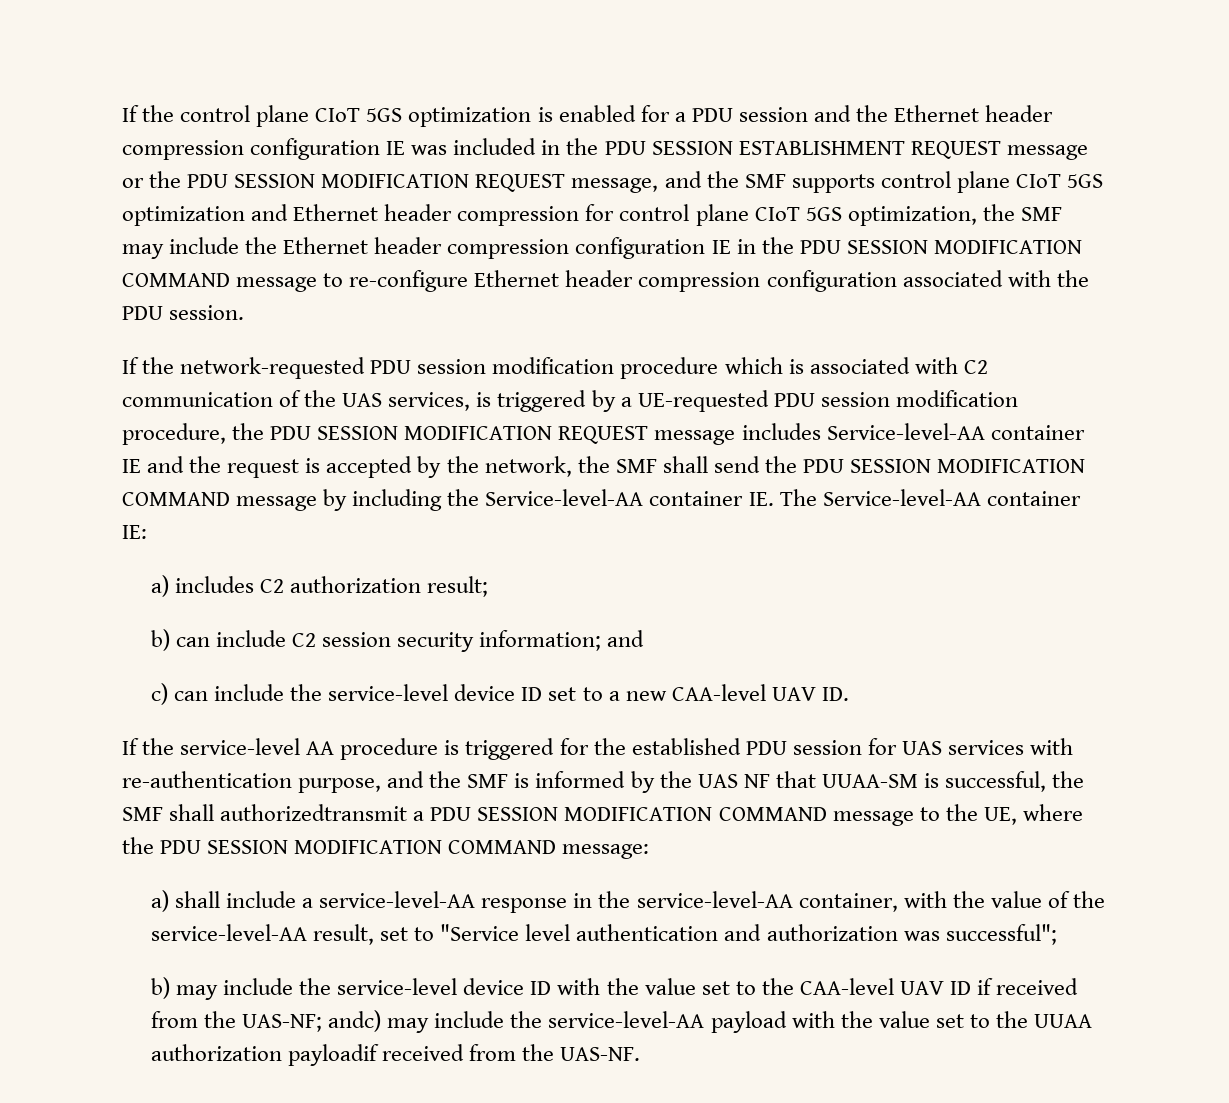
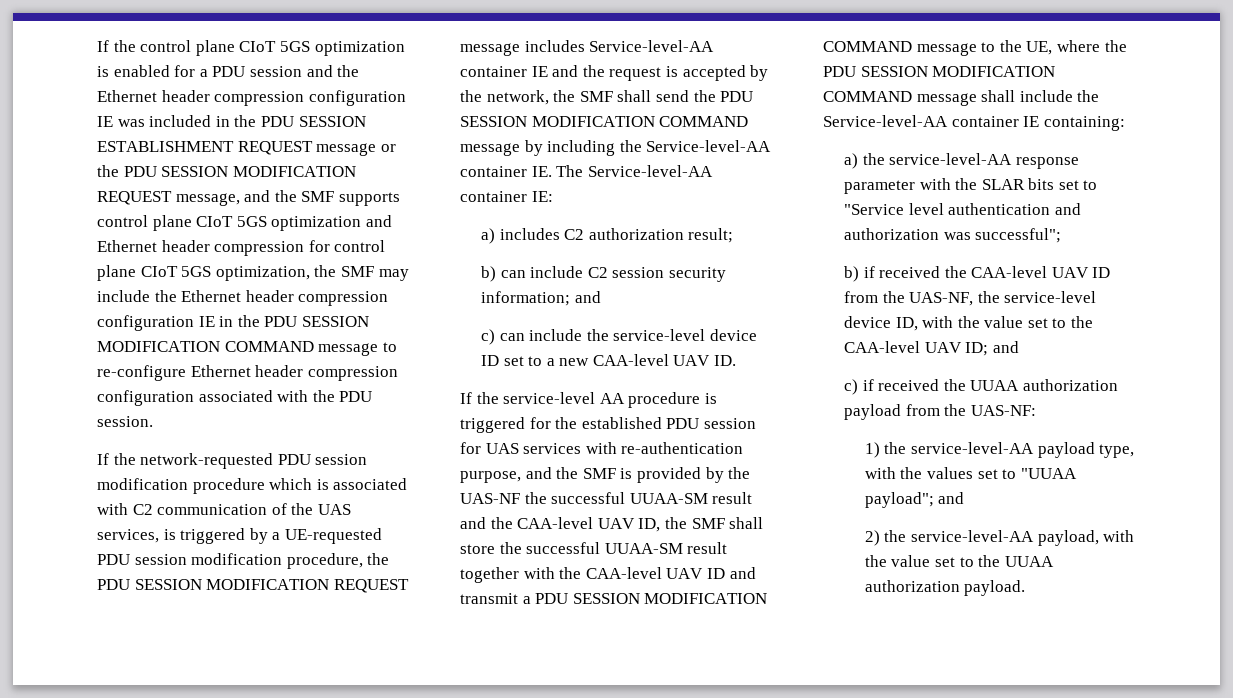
[535,771,1085,793] [122,804,408,821] informed by the UAS NF that UUAA-SM is successful, the SMF shall authorizedtransmit -> [636,467,751,483] [460,492,753,504] [460,517,764,532] [460,542,728,554] [460,567,756,583] [460,593,518,604] provided by the UAS-NF the successful UUAA-SM result and the CAA-level UAV ID, the SMF shall store the successful UUAA-SM result together with the CAA-level UAV ID and transmit
[562,844,650,859] [150,890,1106,913] [150,924,375,945] message: // a) shall include a service-level-AA response in the service-level-AA container, with the value of the service-level-AA result, -> [916,90,1100,106] [823,115,1125,131] [843,153,1079,169] [843,178,1055,194] message shall include the Service-level-AA container IE containing: // a) the service-level-AA response parameter with the SLAR bits
[176,978,552,1000] may include the service-level device ID -> [863,266,1111,278] [843,291,1097,306] [843,316,918,331] if received the CAA-level UAV ID from the UAS-NF, the service-level device ID,
[950,978,1079,995] [150,1010,787,1033] ID if received from the UAS-NF; andc) may include the service-level-AA payload -> [965,341,1019,356] [843,379,1118,395] [843,404,1036,420] [864,442,1135,458] [864,467,1077,479] [864,492,965,508] [864,530,1099,546] ID; and // c) if received the UUAA authorization payload from the UAS-NF: // 1) the service-level-AA payload type, with the values set to "UUAA payload"; and // 2) the service-level-AA payload,
[288,1044,641,1066] payloadif received from the UAS-NF. -> [964,580,1026,596] payload.

